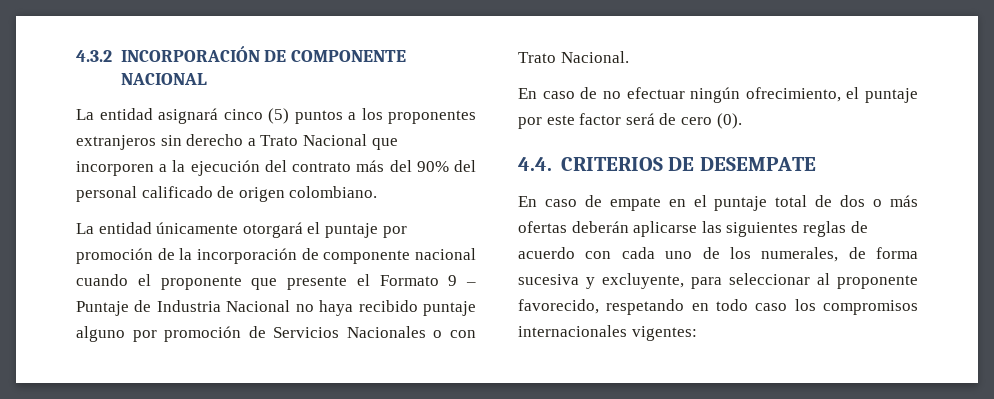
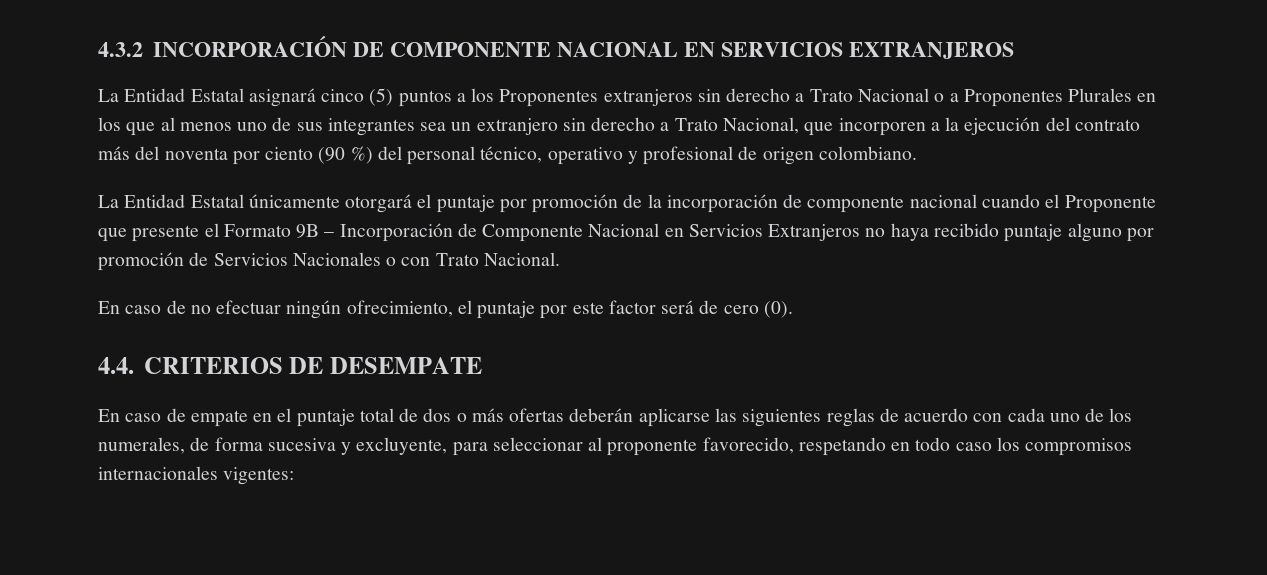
[76,108,153,120] // La entidad -> [683,42,1014,59] [98,88,244,102] EN SERVICIOS EXTRANJEROS // La Entidad Estatal
[388,110,476,124] proponentes -> [499,89,599,107] Proponentes
(367, 140) none -> [934,88,1157,107] [98,117,799,136] o a Proponentes Plurales en los que al menos uno de sus integrantes sea un extranjero sin derecho a Trato Nacional,
[416,160,477,172] [76,186,213,202] 90% del personal calificado -> [164,146,734,165] noventa por ciento (90 %) del personal técnico, operativo y profesional
[98,222,152,234] entidad -> [124,194,244,208] Entidad Estatal
[160,276,242,290] proponente -> [1064,195,1156,213] Proponente
[448,275,476,286] [76,300,291,316] 9 – Puntaje de Industria Nacional -> [296,223,861,242] 9B – Incorporación de Componente Nacional en Servicios Extranjeros

